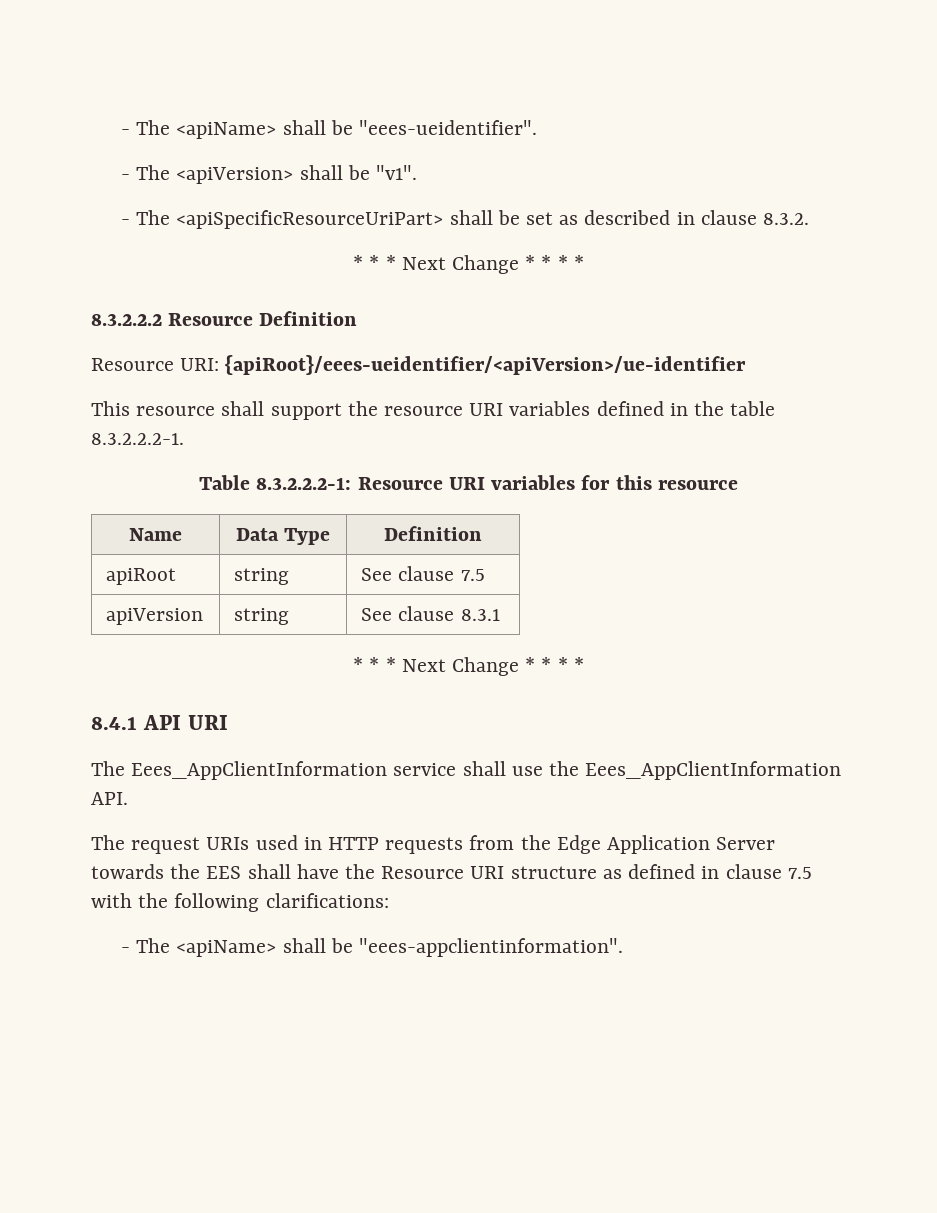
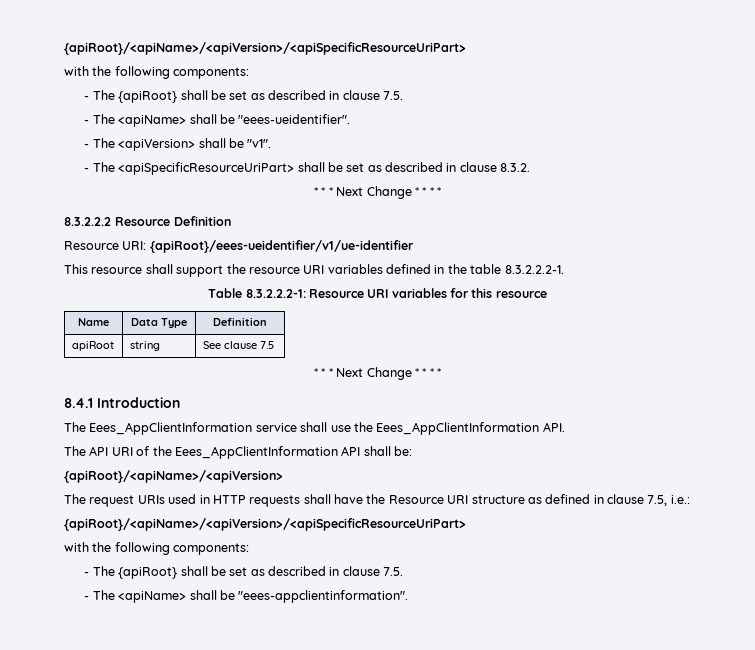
(120, 132) none -> [64,42,466,55] [64,66,250,79] [84,90,404,103] {apiRoot}/<apiName>/<apiVersion>/<apiSpecificResourceUriPart> // with the following components: // - The {apiRoot} shall be set as described in clause 7.5. //
[225,355,747,375] {apiRoot}/eees-ueidentifier/<apiVersion>/ue-identifier -> [149,240,414,253] {apiRoot}/eees-ueidentifier/v1/ue-identifier
[106,608,204,625] [234,608,290,625] [361,606,500,621] // apiVersion | string | See clause 8.3.1 -> (274, 345) none
[142,715,228,730] API URI -> [97,397,180,408] Introduction
(128, 798) none -> [64,446,412,459] [64,470,283,483] // The API URI of the Eees_AppClientInformation API shall be: // {apiRoot}/<apiName>/<apiVersion>
[469,835,776,854] [91,864,242,879] from the Edge Application Server towards the EES -> (301, 501) none
[787,867,812,879] [91,893,389,912] 7.5 with the following clarifications: -> [647,495,690,506] [64,518,466,531] [64,542,250,555] [84,566,404,579] 7.5, i.e.: // {apiRoot}/<apiName>/<apiVersion>/<apiSpecificResourceUriPart> // with the following components: // - The {apiRoot} shall be set as described in clause 7.5.

